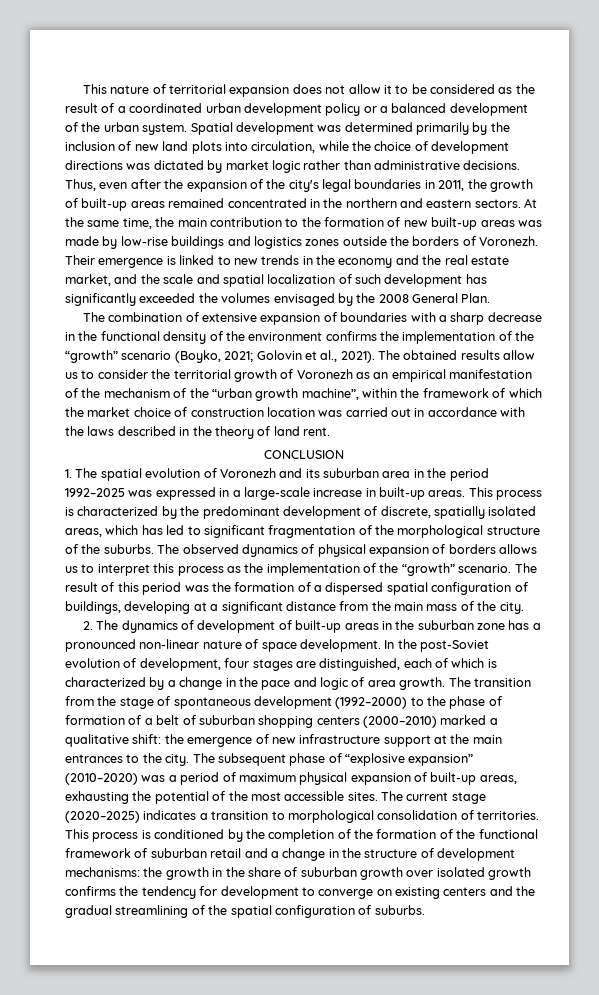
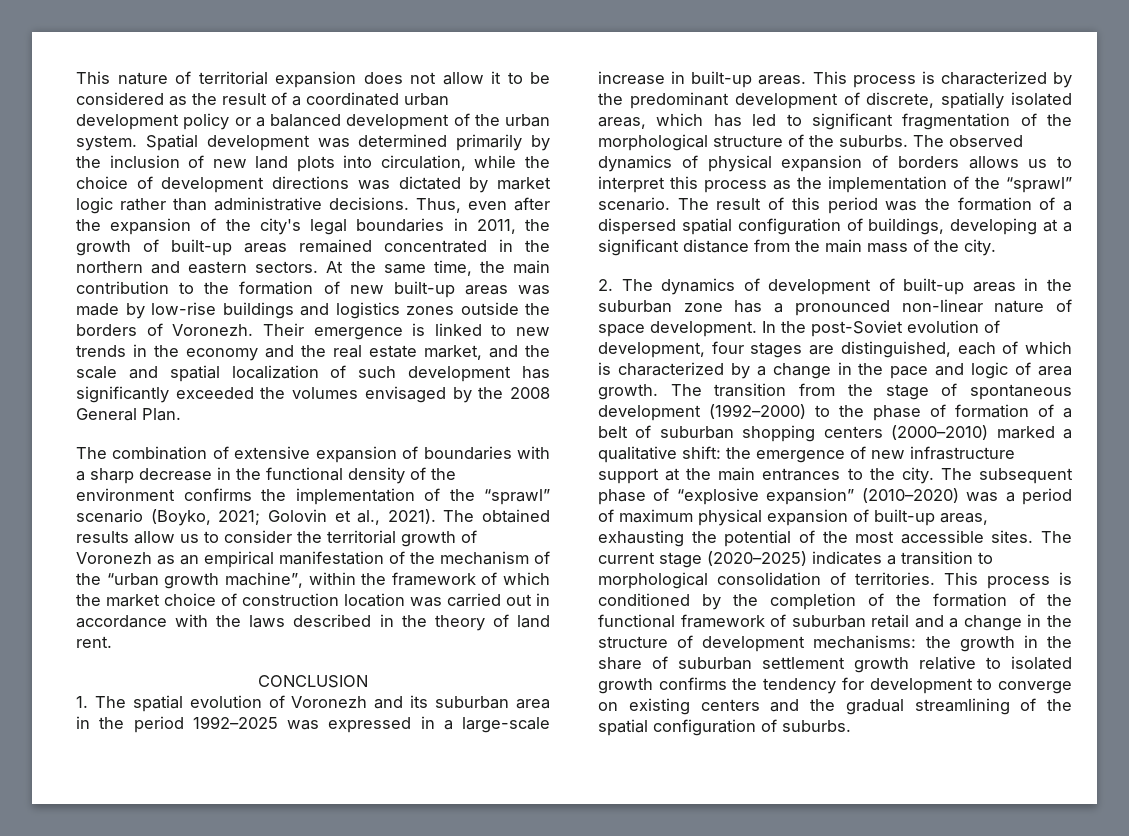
[65,350,118,363] “growth” -> [484,489,550,505] “sprawl”
[401,563,455,576] “growth” -> [1006,177,1072,193] “sprawl”
[360,867,434,880] growth over -> [762,656,1001,673] settlement growth relative to

